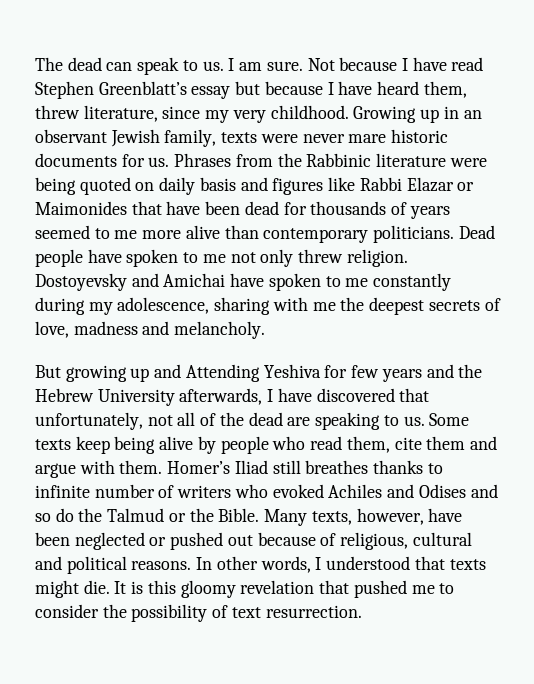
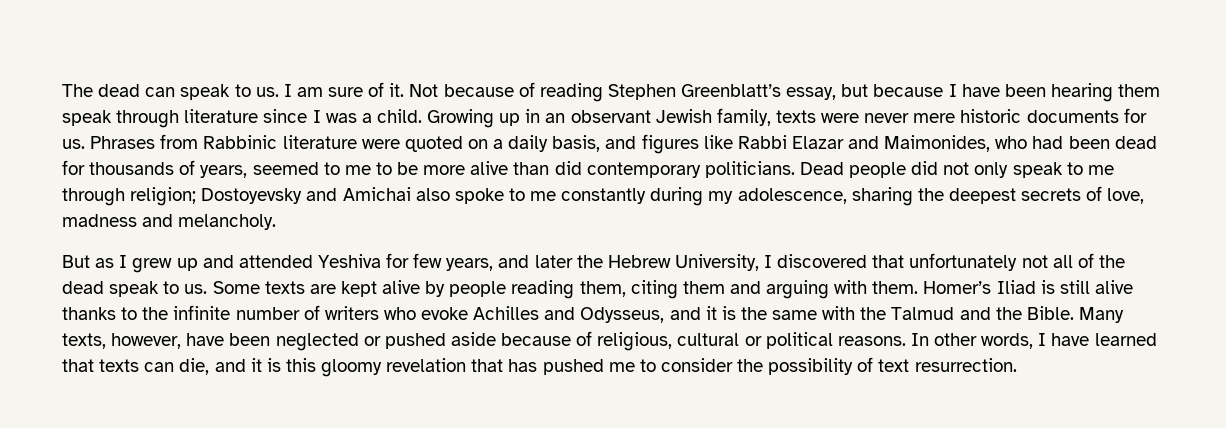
[266,57,484,71] sure. Not because I have read -> [328,82,603,102] sure of it. Not because of reading
[191,86,231,99] essay -> [786,87,837,100] essay,
[377,81,467,98] [35,105,349,123] heard them, threw literature, since my very childhood. -> [1004,83,1161,102] [62,109,422,128] been hearing them speak through literature since I was a child.
[348,134,387,143] mare -> [913,113,956,123] mere
[277,153,302,167] the -> (199, 141) none
[35,177,76,195] being -> (400, 144) none
[159,177,236,195] daily basis -> [493,135,601,152] a daily basis,
[457,182,475,191] [35,201,201,215] or Maimonides that have -> [848,135,1064,152] and Maimonides, who had
[409,206,450,219] years -> [200,165,248,178] years,
(138, 234) none -> [375,162,419,175] to be
(259, 232) none -> [554,161,582,175] did
[87,249,408,267] have spoken to me not only threw religion. -> [911,161,1114,178] [62,187,197,206] did not only speak to me through religion;
[230,273,321,291] have spoken -> [415,188,504,204] also spoke
[272,297,336,311] with me -> (913, 196) none
[65,365,127,382] growing -> [95,255,173,273] as I grew
[185,364,260,382] Attending -> [238,255,313,268] attended
[381,364,483,382] [35,388,312,406] years and the Hebrew University afterwards, I have -> [446,254,773,271] years, and later the Hebrew University, I
[35,412,143,430] unfortunately, -> [909,253,1018,271] unfortunately
[287,412,381,430] are speaking -> [109,281,160,297] speak
[75,436,156,454] keep being -> [309,281,377,297] are kept
[272,436,422,453] who read them, cite -> [511,280,678,299] reading them, citing
[35,463,76,478] argue -> [766,280,830,299] arguing
[272,460,369,474] still breathes -> [1040,280,1133,294] is still alive
(443, 468) none -> [142,307,169,320] the
[272,484,498,498] [35,508,74,522] evoked Achiles and Odises and so do -> [421,306,856,323] evoke Achilles and Odysseus, and it is the same with
[168,513,186,522] or -> [959,307,991,320] and
[227,535,253,546] out -> [450,332,496,346] aside
[35,556,62,570] and -> [744,336,762,346] or
[326,556,486,570] [35,580,127,598] understood that texts might die. It -> [1051,333,1157,346] [62,358,262,375] have learned that texts can die, and it
(350, 587) none -> [508,359,538,372] has

